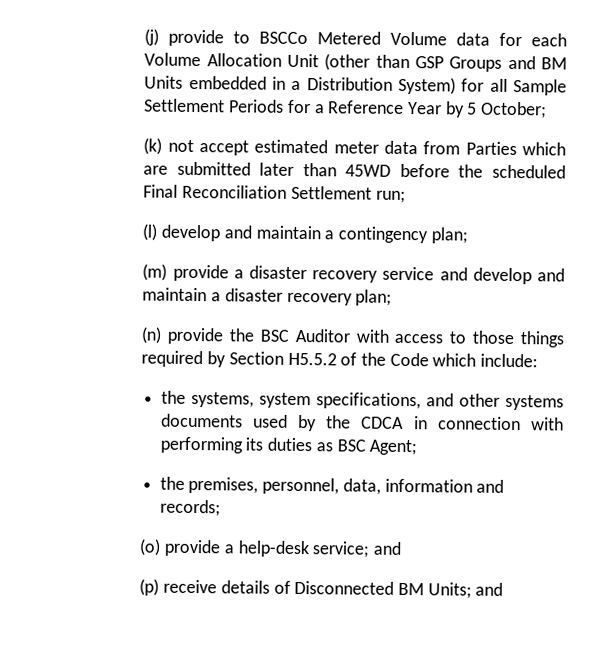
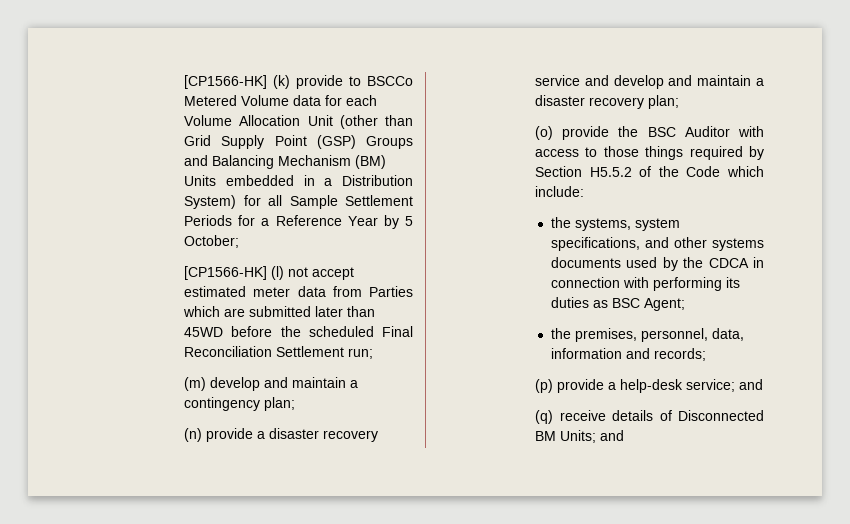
[144,28,160,46] (j) -> [184,75,291,89] [CP1566-HK] (k)
[415,55,567,72] GSP Groups and BM -> [184,135,413,149] [184,155,387,169] Grid Supply Point (GSP) Groups and Balancing Mechanism (BM)
[143,137,163,155] (k) -> [184,266,285,280] [CP1566-HK] (l)
[142,223,158,241] (l) -> [184,377,207,391] (m)
[142,263,168,281] (m) -> [184,428,203,442] (n)
[141,326,163,344] (n) -> [535,126,554,140] (o)
[139,538,162,556] (o) -> [535,379,554,393] (p)
[139,578,160,596] (p) -> [535,410,554,424] (q)

